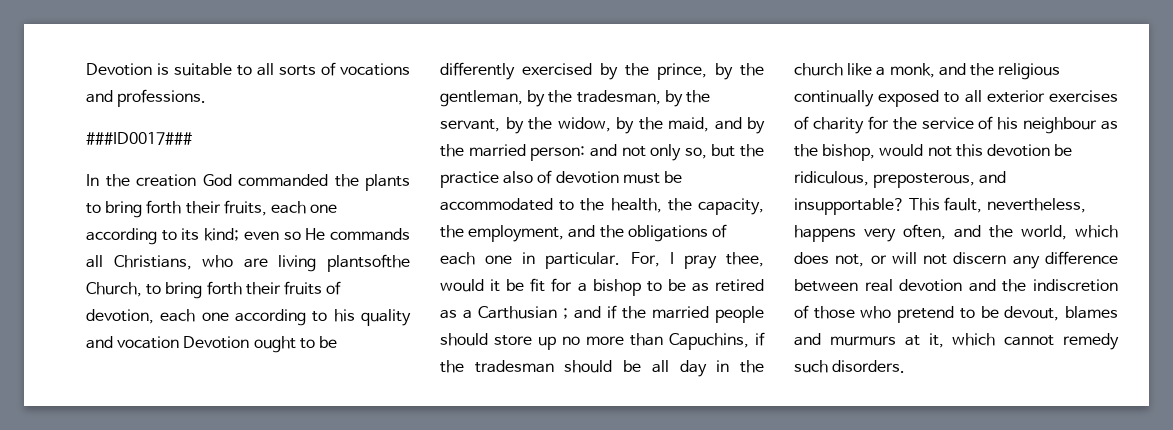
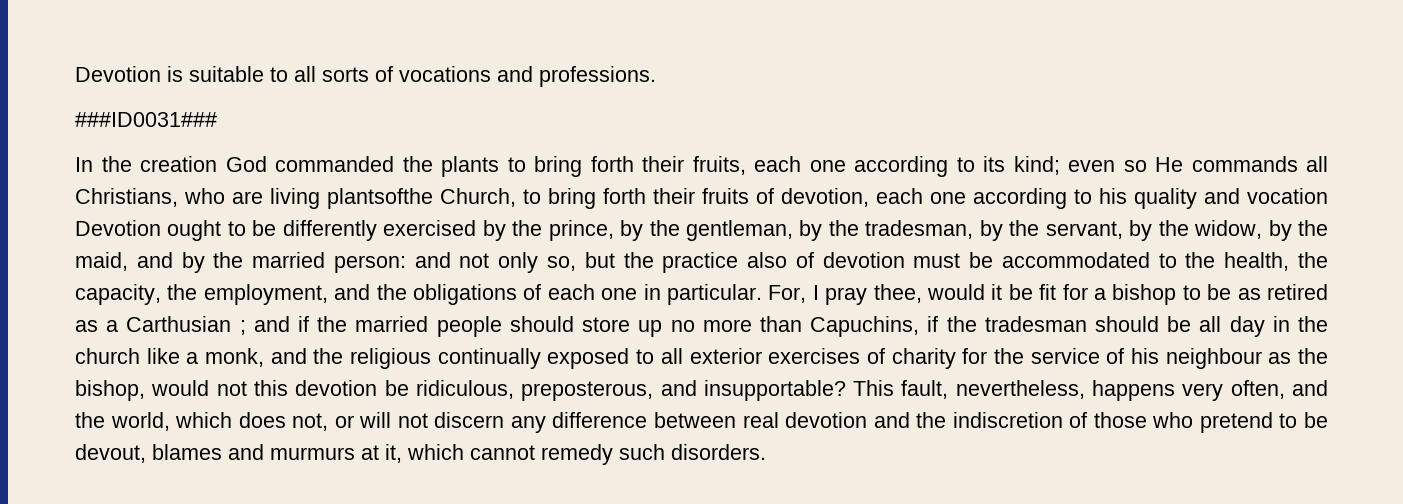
[86,132,192,145] ###ID0017### -> [75,112,217,127] ###ID0031###

